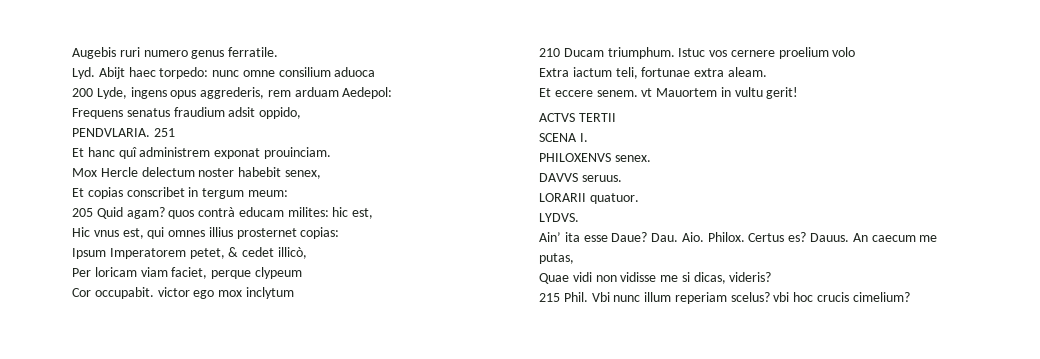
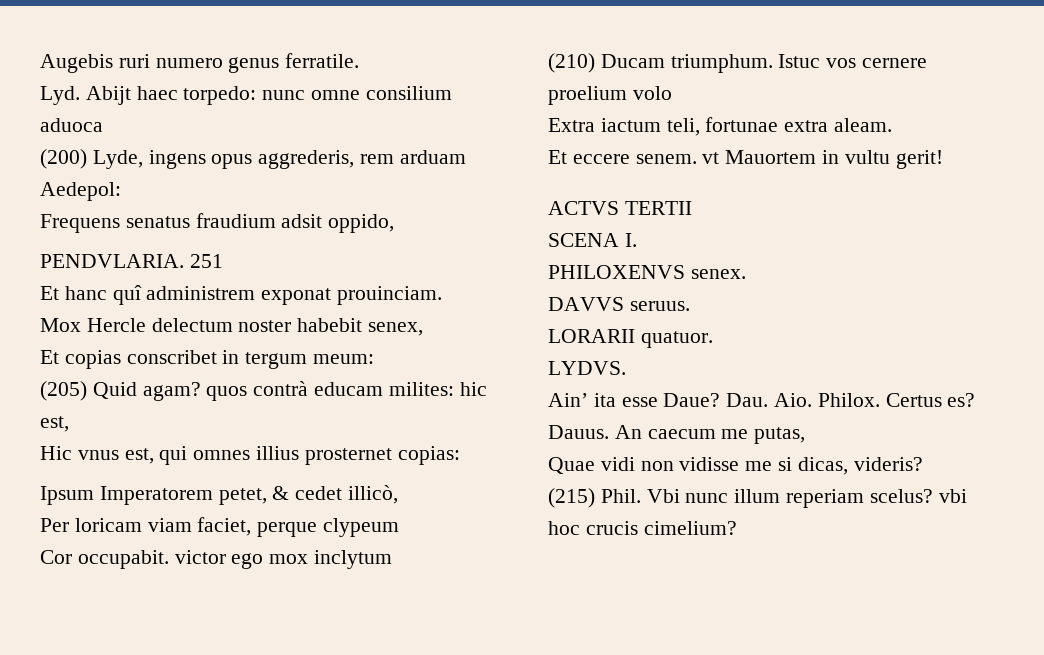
[72,88,93,97] 200 -> [40,149,87,169] (200)
[72,208,93,217] 205 -> [40,381,87,401] (205)
[539,48,560,57] 210 -> [548,53,595,73] (210)
[539,293,560,302] 215 -> [548,488,595,508] (215)

